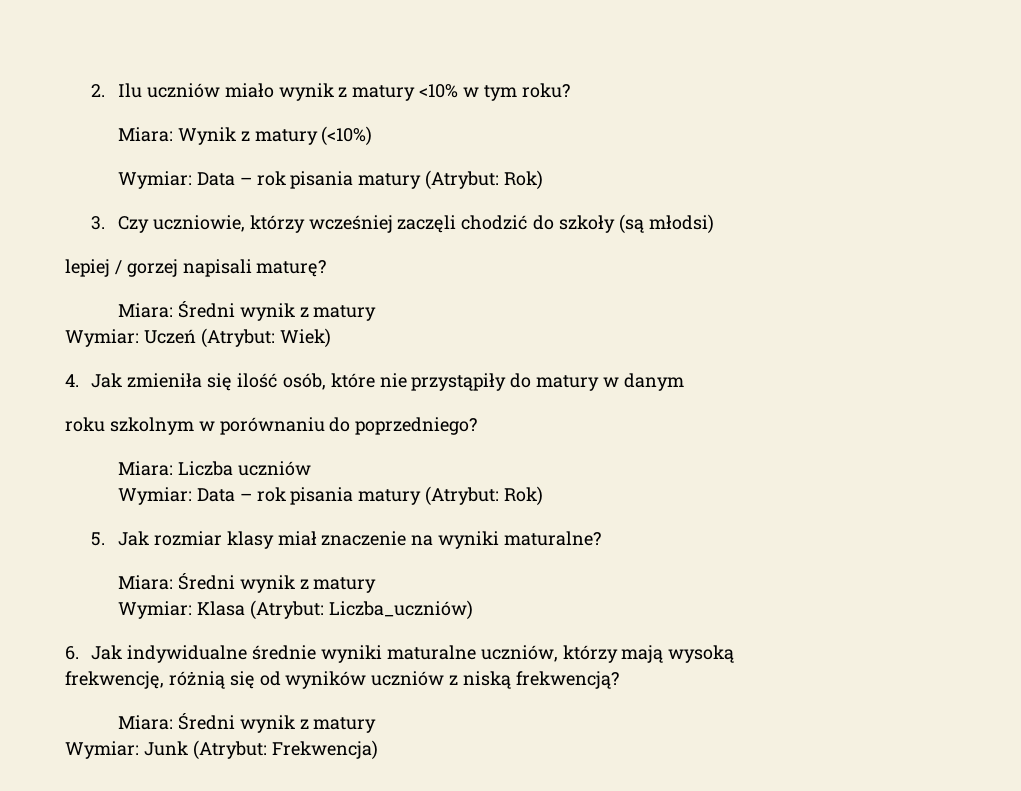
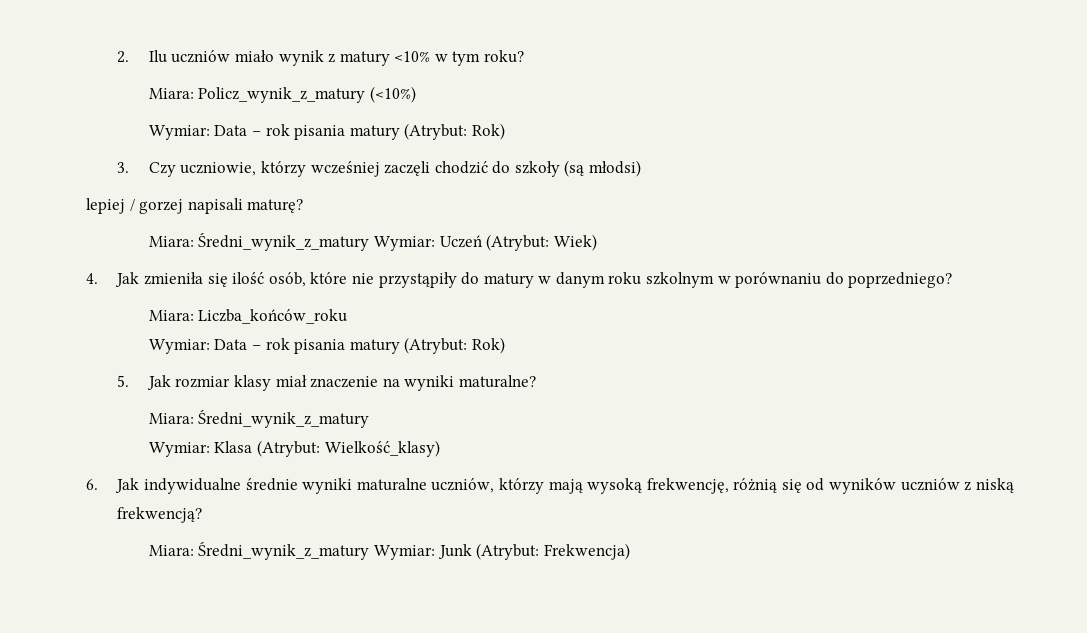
[177,127,318,145] Wynik z matury -> [198,87,366,103] Policz_wynik_z_matury
[177,301,377,321] Średni wynik z matury // -> [198,232,370,251] Średni_wynik_z_matury
(684, 382) // -> (605, 280) none
[177,461,311,476] Liczba uczniów -> [198,309,348,324] Liczba_końców_roku
[177,573,377,593] Średni wynik z matury -> [198,409,370,428] Średni_wynik_z_matury
[328,600,473,620] Liczba_uczniów) -> [324,440,440,457] Wielkość_klasy)
(735, 654) // -> (643, 486) none
[177,713,377,733] Średni wynik z matury // -> [198,541,370,560] Średni_wynik_z_matury

